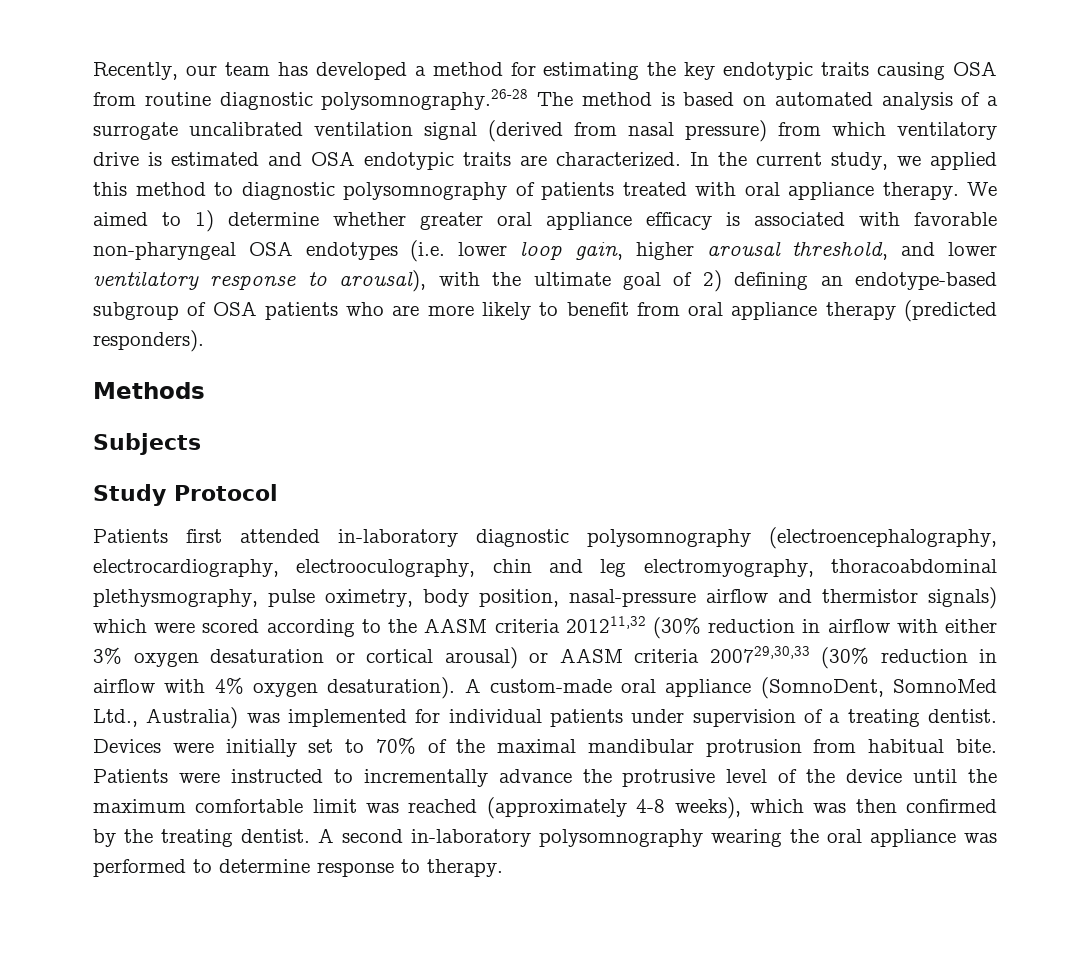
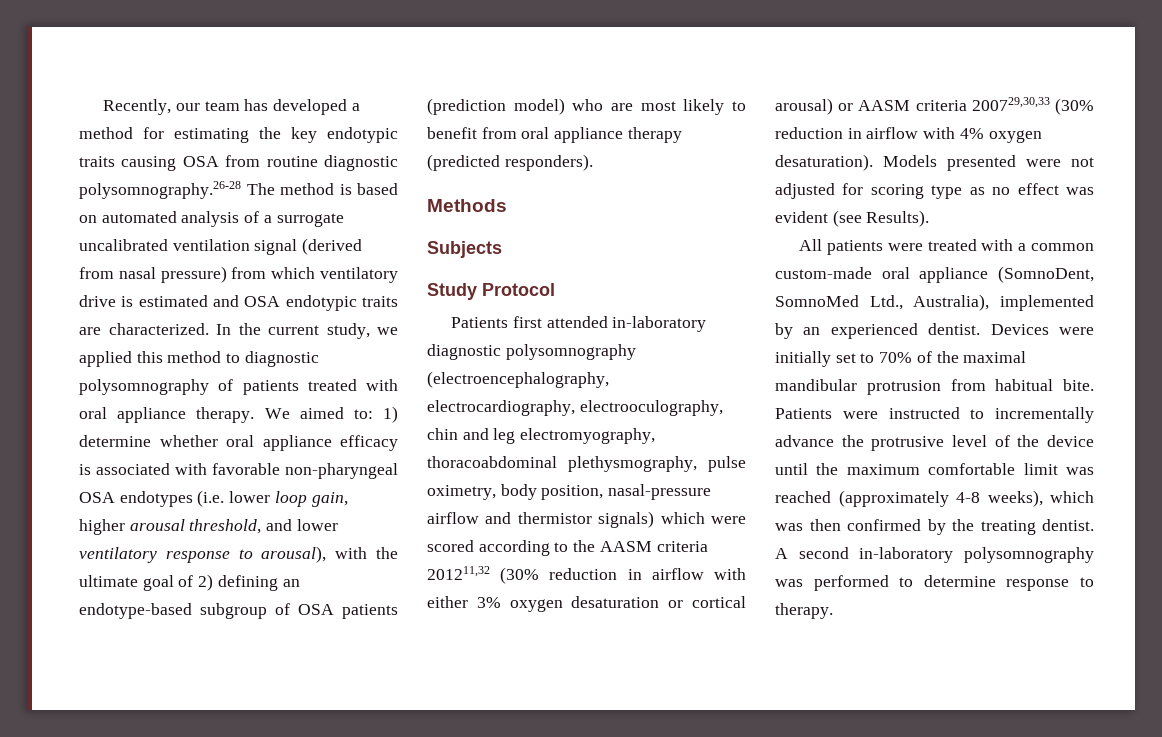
[162,212,181,226] to -> [353,409,373,419] to:
[420,212,483,230] greater -> (218, 441) none
(338, 311) none -> [427,98,565,115] (prediction model)
[427,305,474,316] more -> [640,101,676,111] most
[464,678,481,693] A -> [883,155,1094,171] [775,183,1094,199] [775,210,930,227] [799,239,1094,255] Models presented were not adjusted for scoring type as no effect was evident (see Results). // All patients were treated with a common
[146,707,920,729] Australia) was implemented for individual patients under supervision of a treating -> [913,294,1094,311] [775,323,918,339] Australia), implemented by an experienced
[711,829,956,847] wearing the oral appliance -> (1094, 555) none

